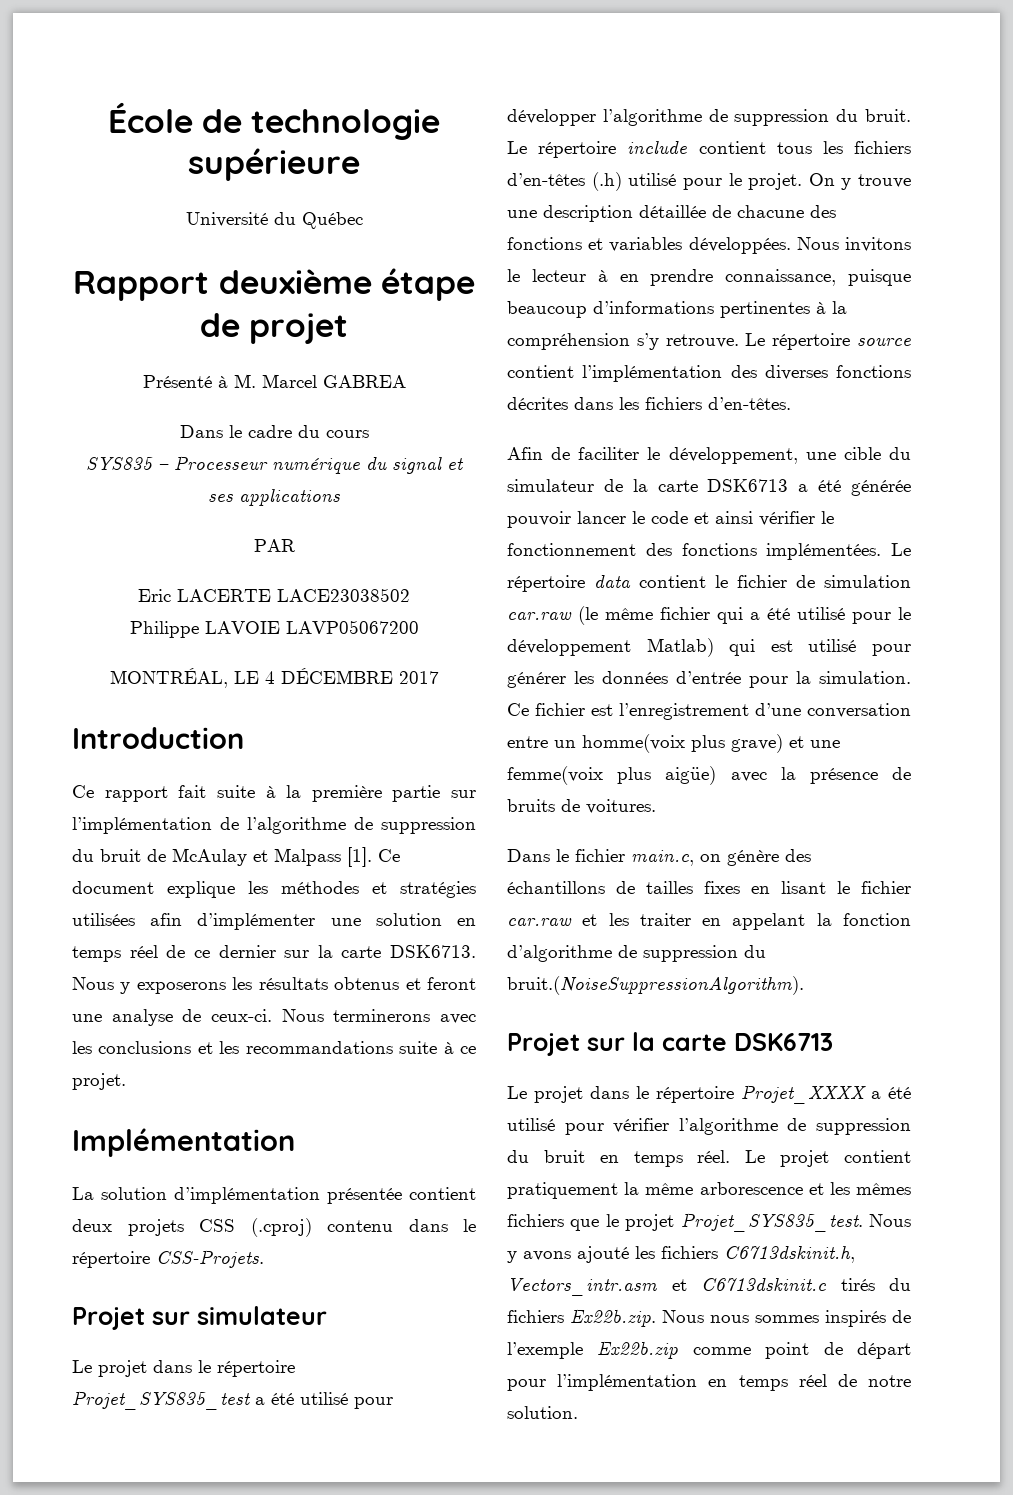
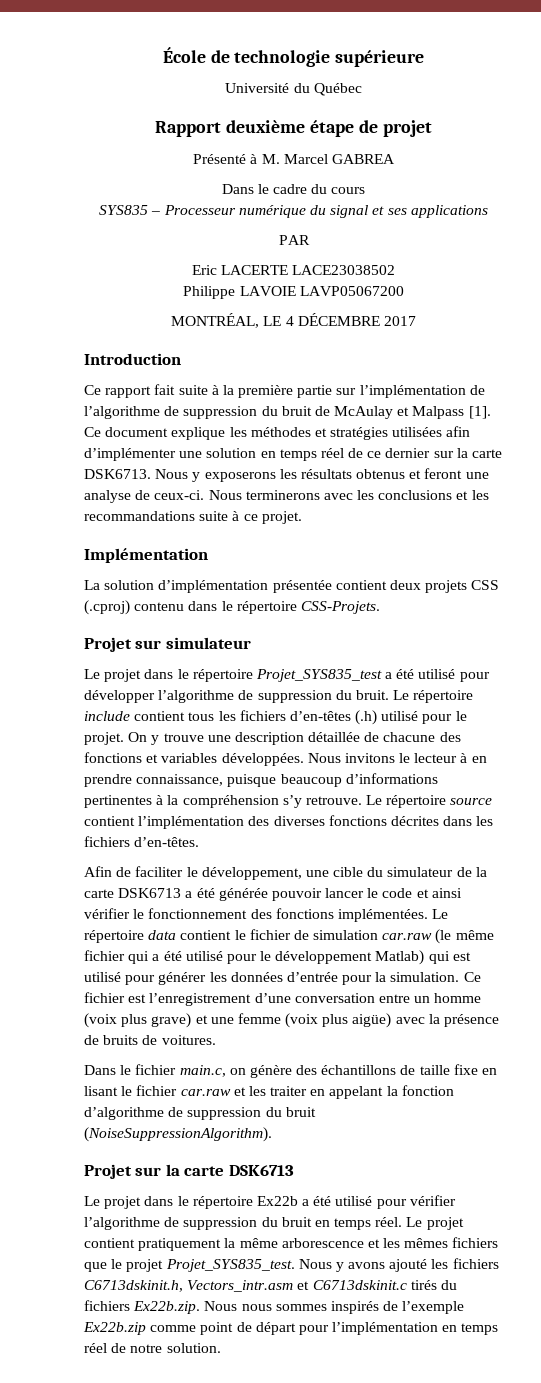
[582,734,685,753] homme(voix -> [434,993,482,1003] [84,1013,117,1028] homme (voix
[507,766,603,785] femme(voix -> [237,1013,319,1028] femme (voix
[646,881,740,894] tailles fixes -> [419,1064,478,1075] taille fixe
[507,976,804,995] bruit.(NoiseSuppressionAlgorithm). -> [285,1107,316,1117] [84,1127,272,1142] bruit (NoiseSuppressionAlgorithm).
[741,1085,866,1104] Projet_XXXX -> [256,1196,298,1206] Ex22b

